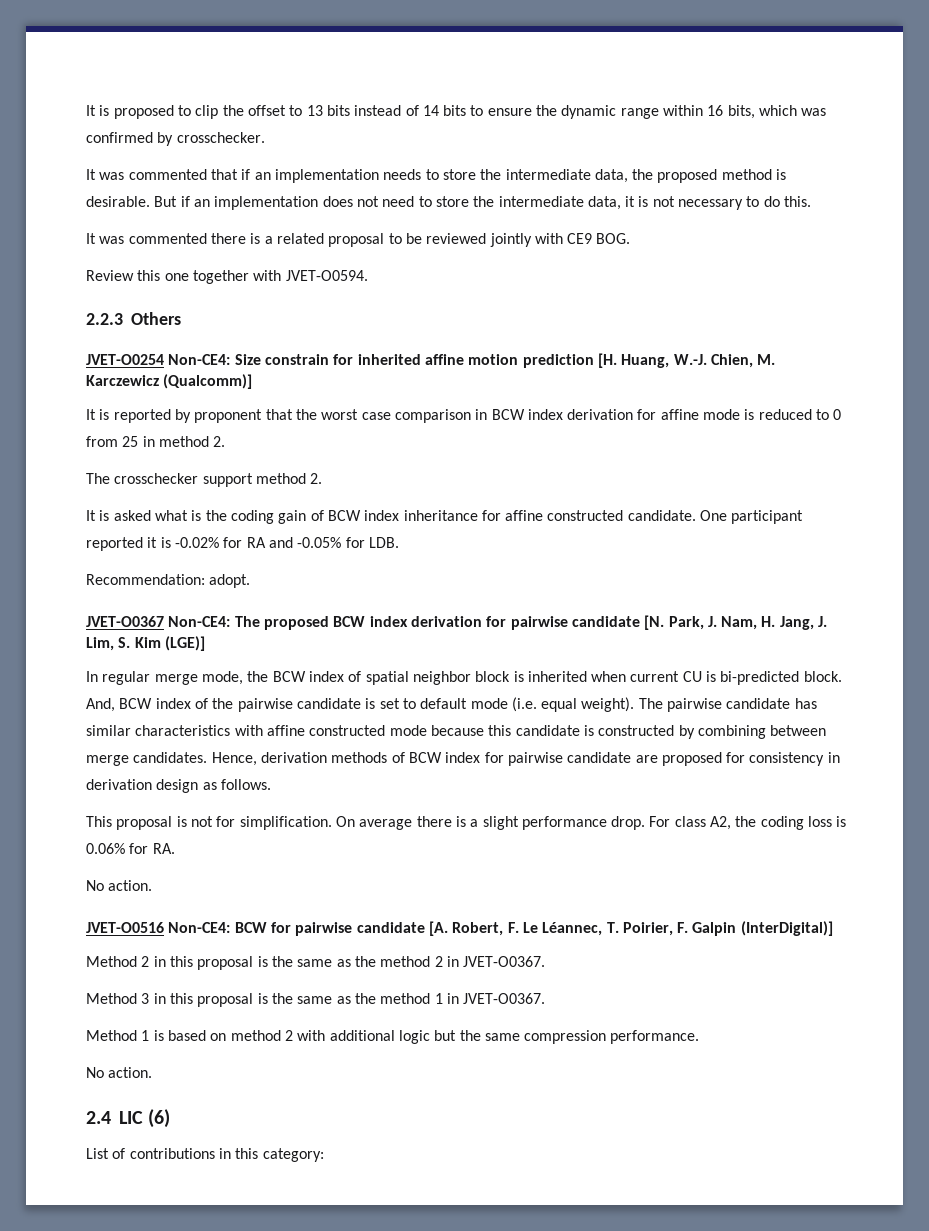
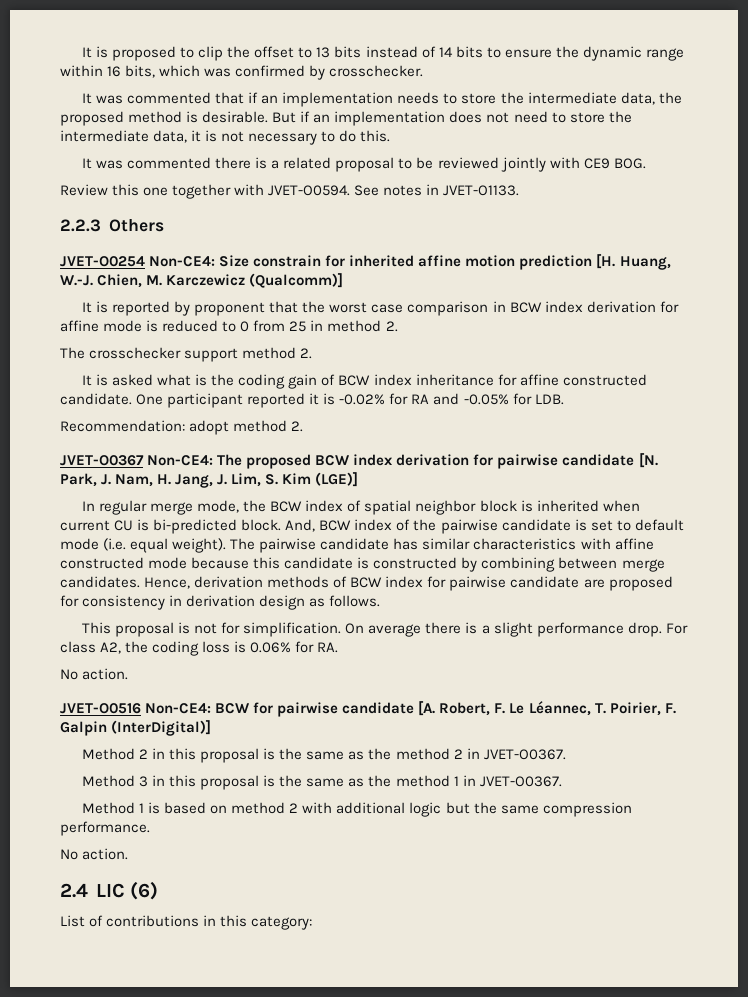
(368, 275) none -> [354,184,520,196] See notes in JVET-O1133.
[209,574,251,588] adopt. -> [189,420,304,435] adopt method 2.

